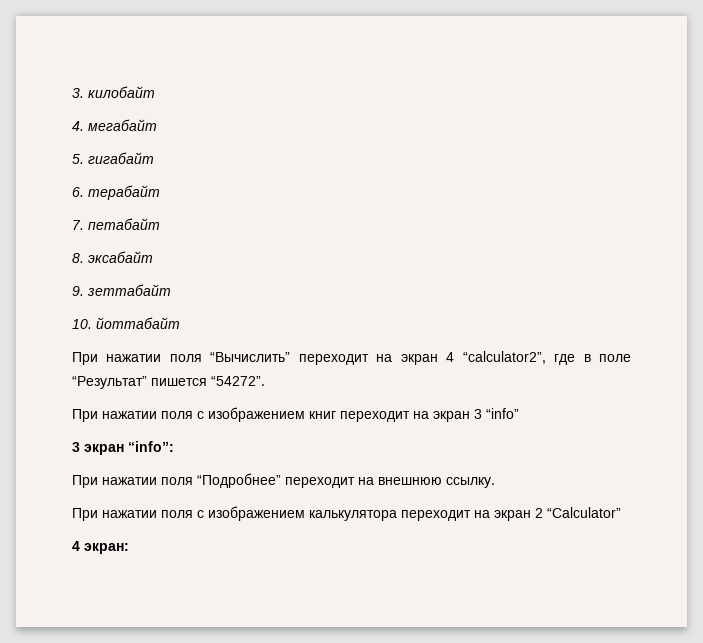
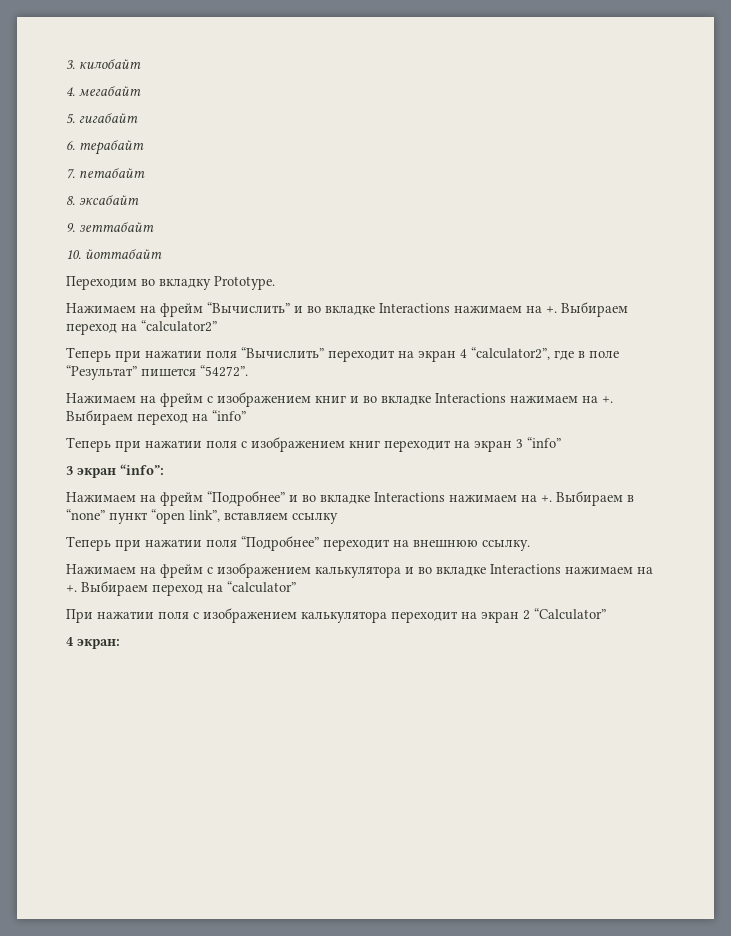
[72,352,98,365] При -> [66,276,275,290] [66,302,628,317] [66,320,217,335] [66,347,141,362] Переходим во вкладку Prototype. // Нажимаем на фрейм “Вычислить” и во вкладке Interactions нажимаем на +. Выбираем переход на “calculator2” // Теперь при
[72,409,98,422] При -> [66,392,613,407] [66,410,246,425] [66,437,141,452] Нажимаем на фрейм с изображением книг и во вкладке Interactions нажимаем на +. Выбираем переход на “info” // Теперь при
[72,475,98,488] При -> [66,491,634,506] [66,509,338,524] [66,536,141,551] Нажимаем на фрейм “Подробнее” и во вкладке Interactions нажимаем на +. Выбираем в “none” пункт “open link”, вставляем ссылку // Теперь при
(495, 482) none -> [66,563,653,578] [66,581,296,596] // Нажимаем на фрейм с изображением калькулятора и во вкладке Interactions нажимаем на +. Выбираем переход на “calculator”

